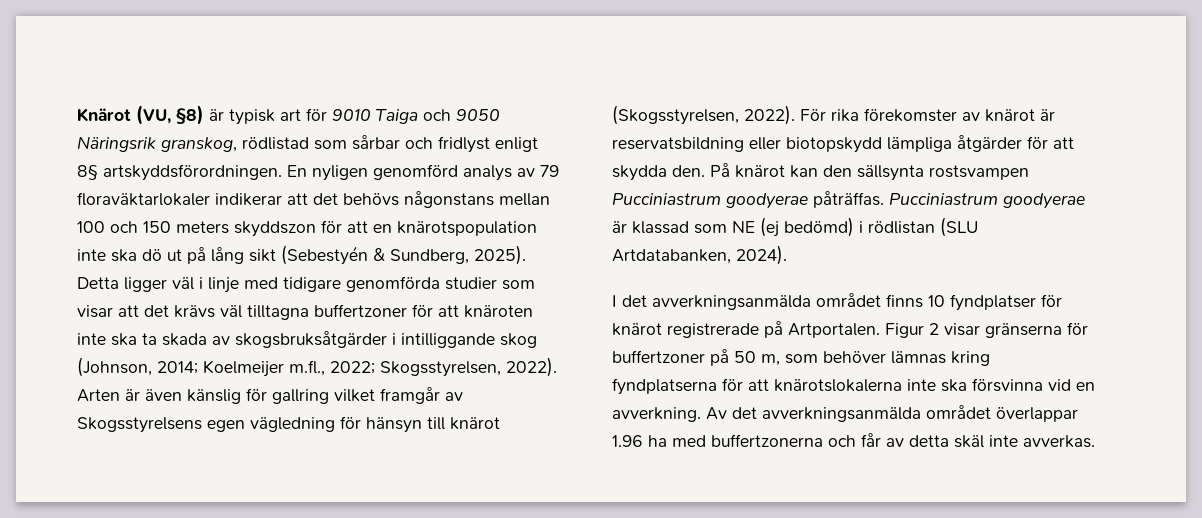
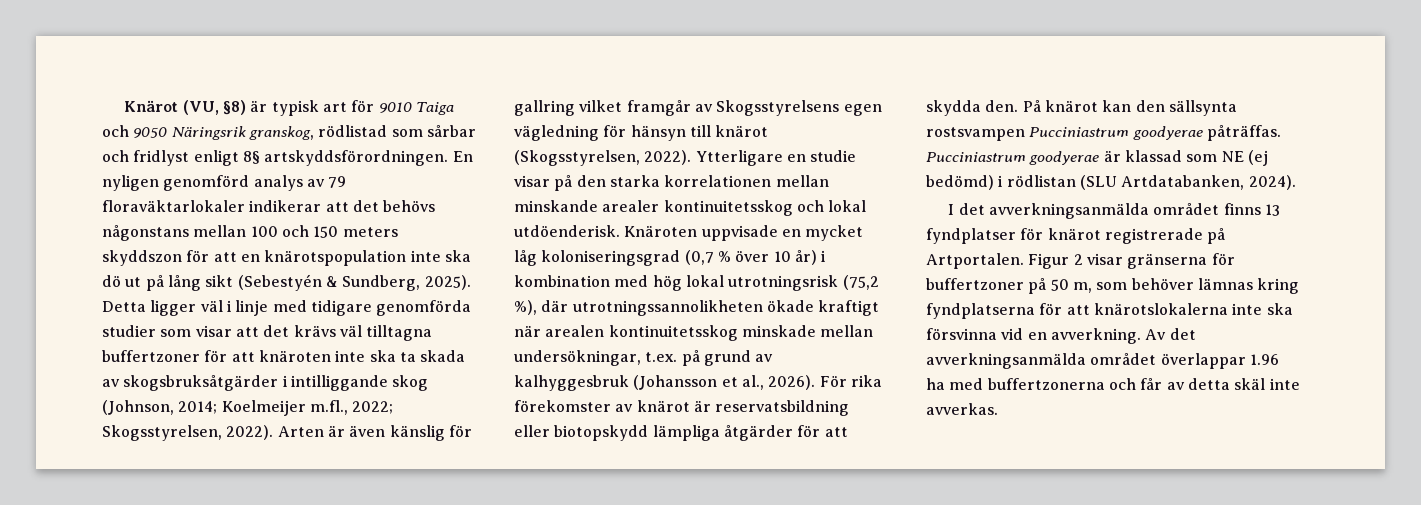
(795, 115) none -> [695,150,857,166] [514,175,829,191] [514,200,867,216] [514,225,864,241] [514,250,827,266] [514,275,879,291] [514,300,880,316] [514,325,874,341] [514,350,774,366] [514,375,816,391] Ytterligare en studie visar på den starka korrelationen mellan minskande arealer kontinuitetsskog och lokal utdöenderisk. Knäroten uppvisade en mycket låg koloniseringsgrad (0,7 % över 10 år) i kombination med hög lokal utrotningsrisk (75,2 %), där utrotningssannolikheten ökade kraftigt när arealen kontinuitetsskog minskade mellan undersökningar, t.ex. på grund av kalhyggesbruk (Johansson et al., 2026).
[928,295,945,307] 10 -> [1264,204,1280,216] 13

